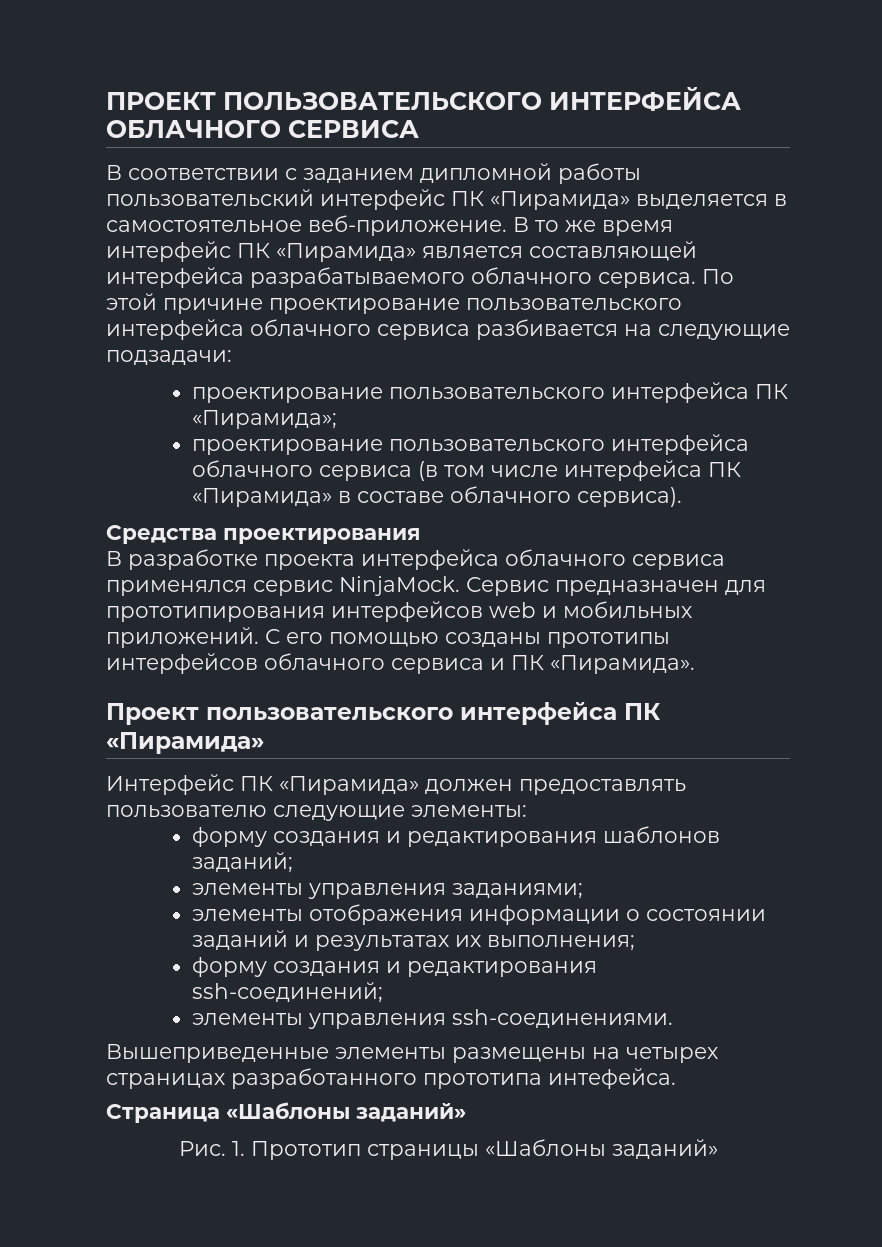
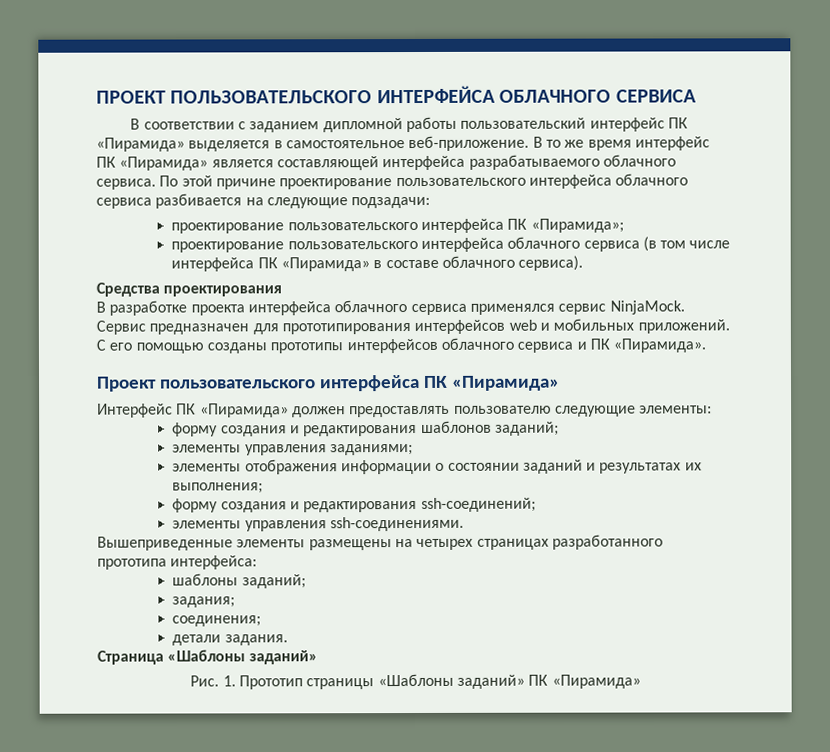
[548,1068,676,1089] интефейса. -> [170,555,258,570] [172,573,306,589] [172,596,236,608] [172,615,262,627] [172,634,288,646] интерфейса: // шаблоны заданий; // задания; // соединения; // детали задания.
(718, 1149) none -> [528,674,641,689] ПК «Пирамида»

